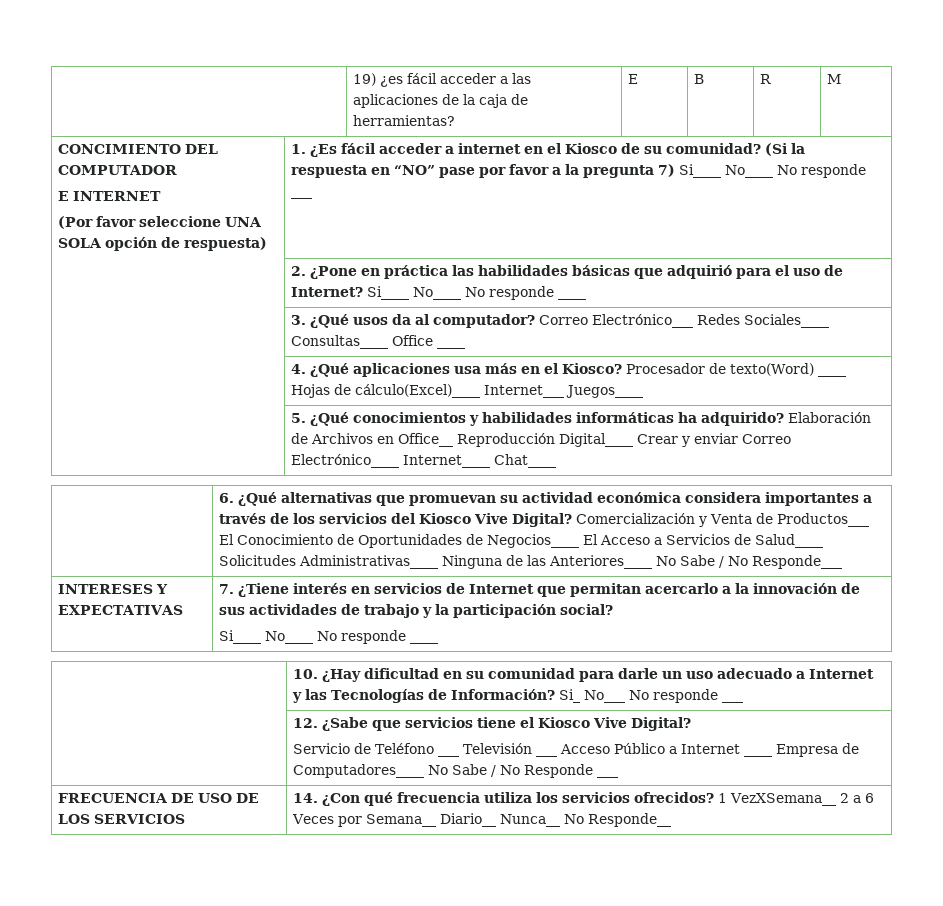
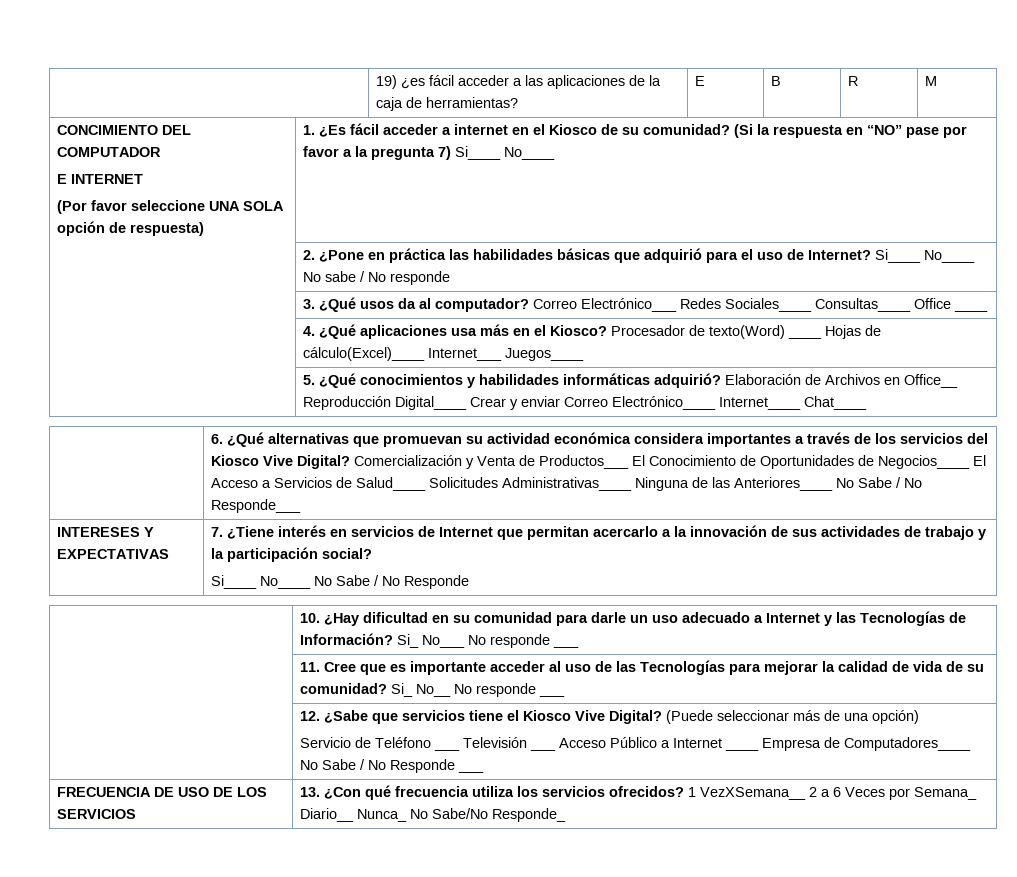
[777,164,867,178] [291,196,313,199] No responde ___ -> (555, 153) none
[489,286,587,300] responde ____ -> [324,271,450,285] sabe / No responde
[678,412,785,426] ha adquirido? -> [653,373,721,388] adquirió?
[341,630,439,644] responde ____ -> [335,575,469,589] Sabe / No Responde
(744, 701) none -> [299,660,984,675] [299,683,565,697] // | 11. Cree que es importante acceder al uso de las Tecnologías para mejorar la calidad de vida de su comunidad? Si_ No__ No responde ___
(692, 724) none -> [665,710,919,724] (Puede seleccionar más de una opción)
[293,793,319,803] 14. -> [299,787,320,797] 13.
[366,813,672,827] Semana__ Diario__ Nunca__ No Responde__ -> [913,787,977,800] [299,808,566,822] Semana_ Diario__ Nunca_ No Sabe/No Responde_

